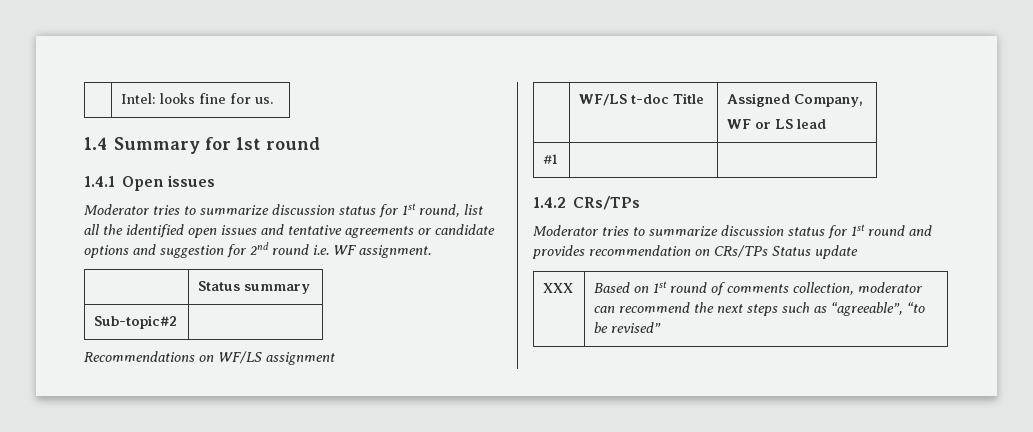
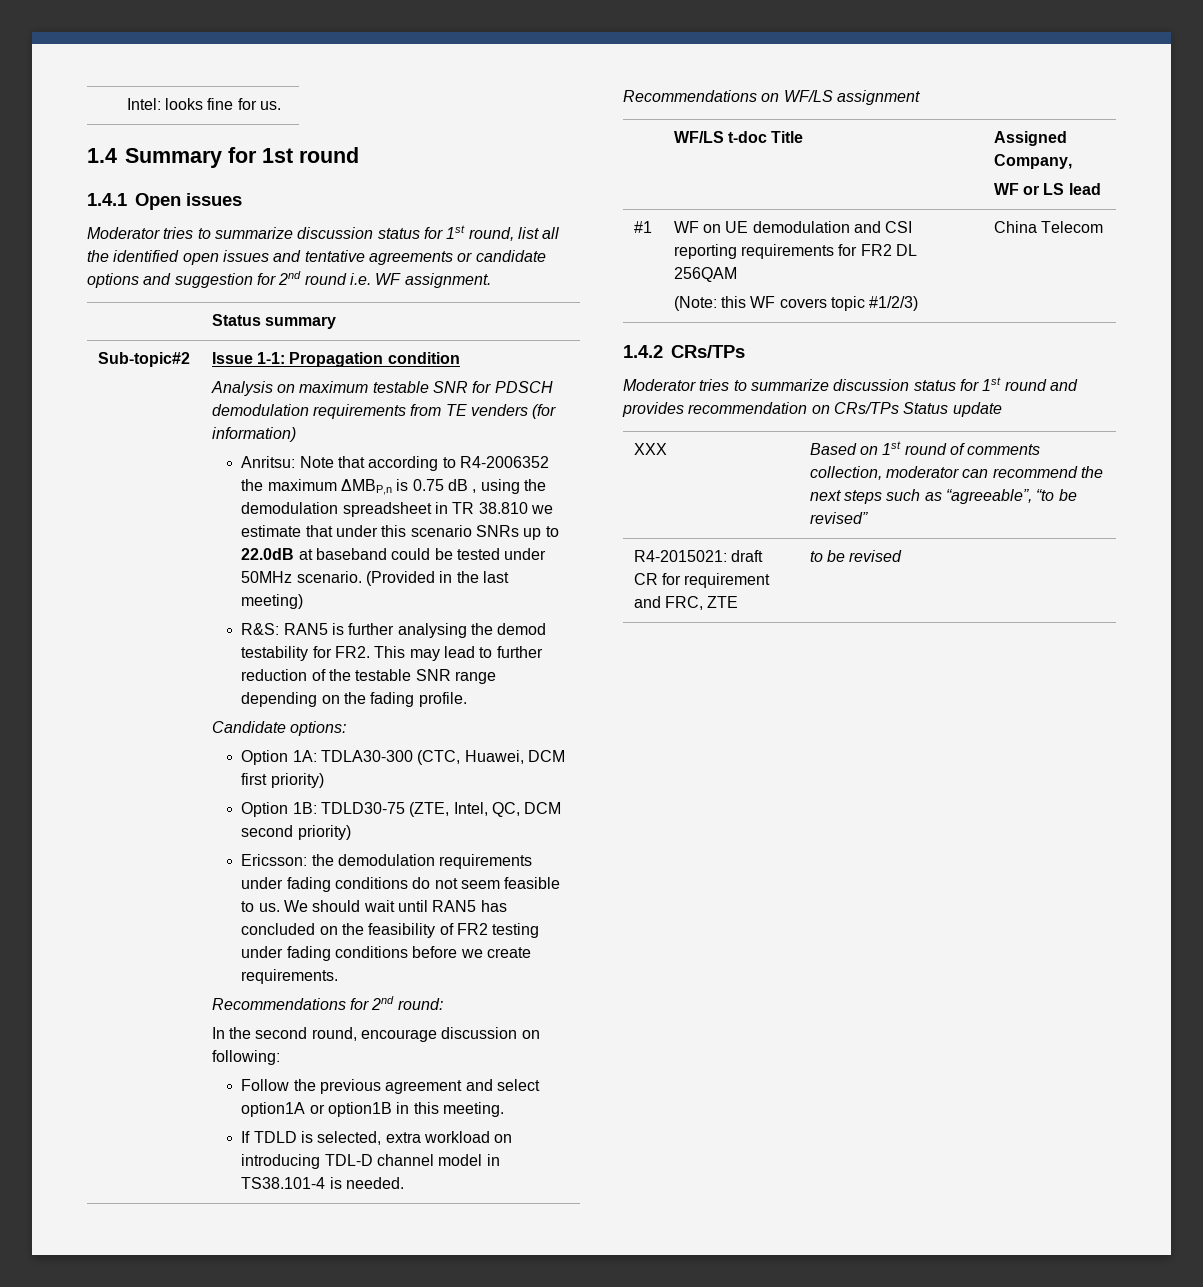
(178, 322) none -> [211,352,460,367] [210,381,553,396] [211,404,557,419] [211,427,296,442] [241,456,550,471] [241,479,547,495] [241,502,554,517] [241,525,559,540] [241,548,547,560] [241,571,510,586] [241,594,304,609] [241,623,547,638] [241,646,543,661] [241,669,497,684] [241,692,467,707] [211,721,347,736] [241,750,566,765] [241,773,324,788] [241,802,562,817] [241,825,351,840] [241,854,533,869] [241,877,561,892] [241,900,507,912] [241,923,540,938] [241,946,532,961] [241,969,339,984] [211,996,443,1010] [211,1027,540,1042] [211,1050,280,1065] [241,1079,541,1094] [241,1102,505,1117] [241,1131,513,1145] [241,1154,500,1169] [241,1177,405,1189] Issue 1-1: Propagation condition // Analysis on maximum testable SNR for PDSCH demodulation requirements from TE venders (for information) // Anritsu: Note that according to R4-2006352 the maximum ΔMBP,n is 0.75 dB , using the demodulation spreadsheet in TR 38.810 we estimate that under this scenario SNRs up to 22.0dB at baseband could be tested under 50MHz scenario. (Provided in the last meeting) // R&S: RAN5 is further analysing the demod testability for FR2. This may lead to further reduction of the testable SNR range depending on the fading profile. // Candidate options: // Option 1A: TDLA30-300 (CTC, Huawei, DCM first priority) // Option 1B: TDLD30-75 (ZTE, Intel, QC, DCM second priority) // Ericsson: the demodulation requirements under fading conditions do not seem feasible to us. We should wait until RAN5 has concluded on the feasibility of FR2 testing under fading conditions before we create requirements. // Recommendations for 2nd round: // In the second round, encourage discussion on following: // Follow the previous agreement and select option1A or option1B in this meeting. // If TDLD is selected, extra workload on introducing TDL-D channel model in TS38.101-4 is needed.
(559, 159) | -> [673,221,913,233] [673,244,918,259] [673,267,737,282] [673,296,919,311] [993,221,1104,233] WF on UE demodulation and CSI reporting requirements for FR2 DL 256QAM // (Note: this WF covers topic #1/2/3) | China Telecom
(662, 327) none -> [633,550,764,562] [633,573,771,588] [633,596,739,610] [809,550,903,562] // R4-2015021: draft CR for requirement and FRC, ZTE | to be revised

